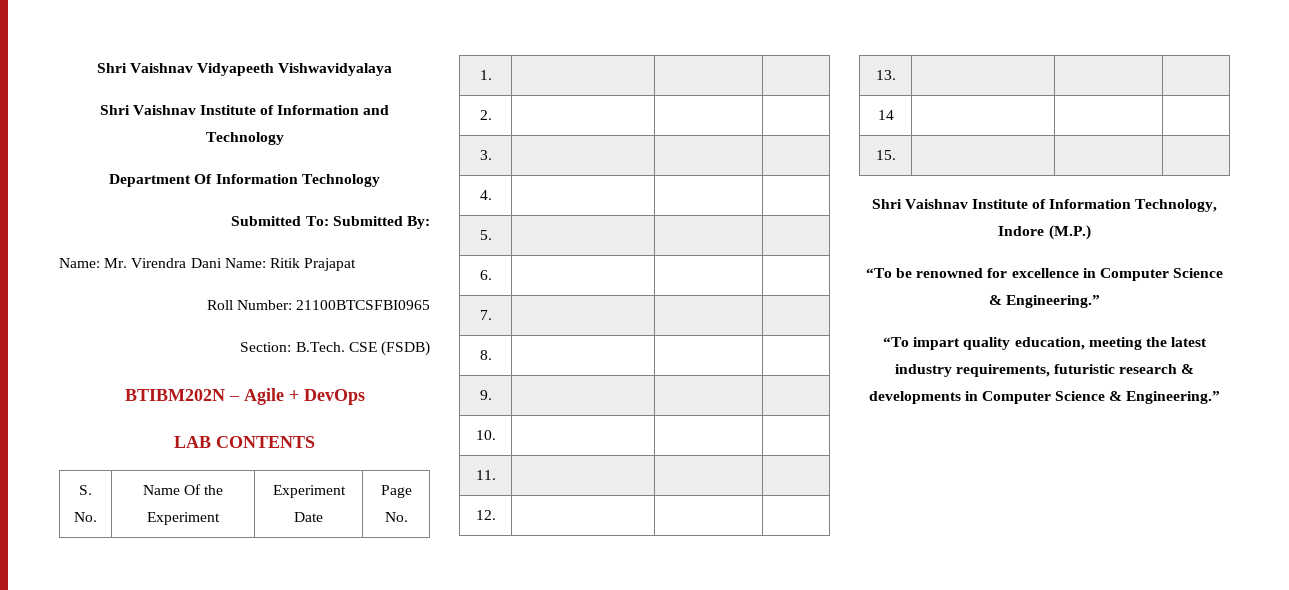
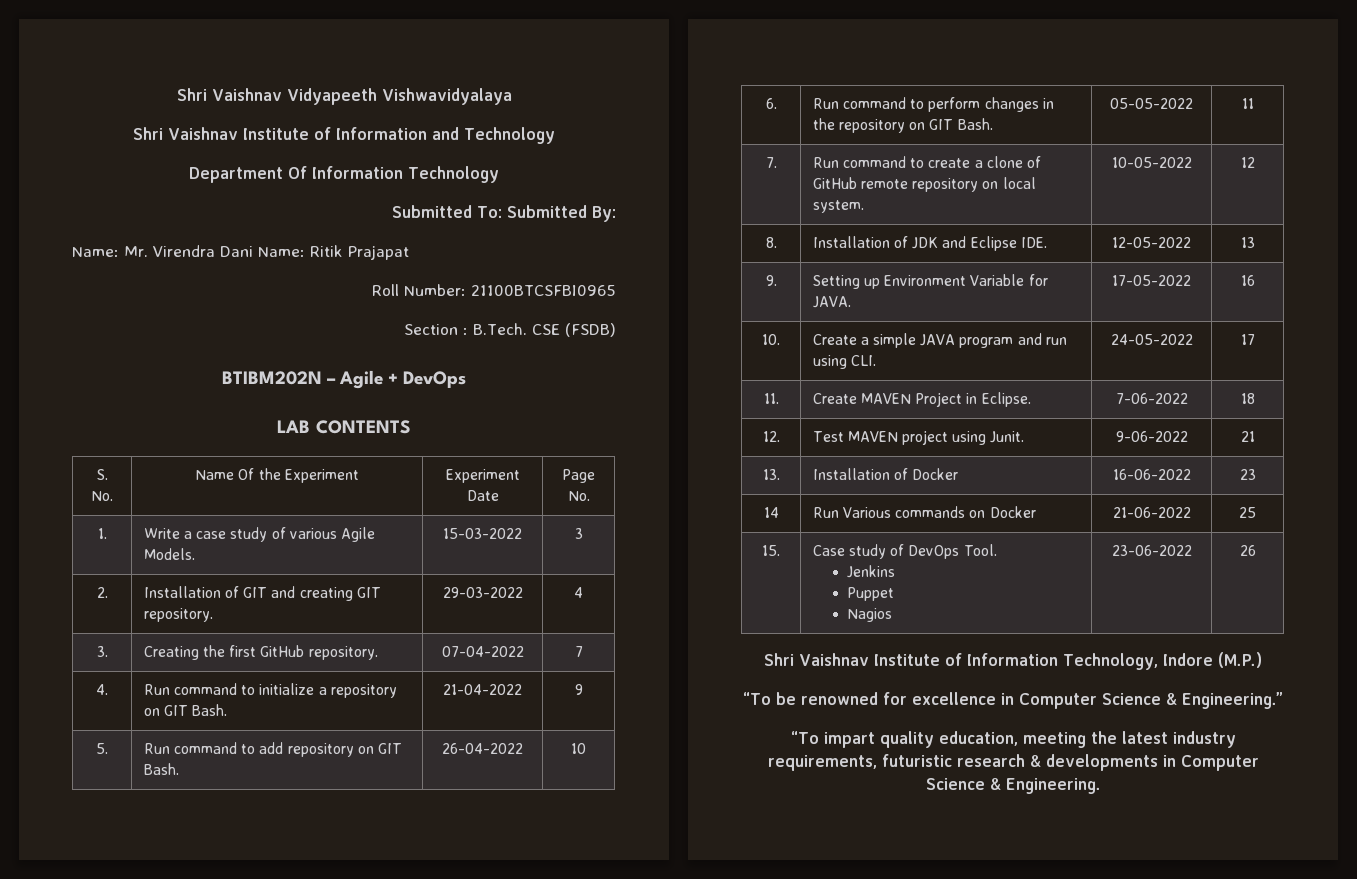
[240,342,292,352] Section: -> [404,324,469,335] Section :
[479,110,492,120] [479,150,492,160] [479,190,492,200] [479,230,492,240] [479,270,492,280] [479,310,492,320] [479,350,492,360] [479,390,492,400] [475,430,496,440] [475,470,496,480] [475,510,496,520] [875,70,896,80] [877,110,894,120] [875,150,896,160] | | // 2. | | | // 3. | | | // 4. | | | // 5. | | | // 6. | | | // 7. | | | // 8. | | | // 9. | | | // 10. | | | // 11. | | | // 12. | | | // 13. | | | // 14 | | | // 15. | | | -> [143,527,375,542] [143,548,195,560] [443,528,522,539] [574,528,583,539] [96,587,108,598] [143,586,381,601] [143,608,213,622] [442,587,523,598] [574,587,583,598] [96,646,108,657] [143,645,378,660] [441,646,524,657] [574,646,583,657] [96,684,108,695] [143,683,397,698] [143,704,228,716] [443,684,522,695] [574,684,583,695] [96,743,108,754] [143,742,402,757] [143,763,179,775] [442,743,523,754] [571,743,586,754] [765,98,777,109] [812,97,1054,112] [812,118,993,133] [1110,98,1193,109] [1241,98,1254,109] [765,157,777,168] [812,156,1041,168] [812,177,1036,192] [812,200,864,213] [1111,157,1192,168] [1240,157,1255,168] [765,237,777,248] [812,236,1047,251] [1112,237,1191,248] [1240,237,1255,248] [765,275,777,286] [812,274,1048,289] [812,296,851,308] [1112,275,1191,286] [1240,275,1255,286] [762,334,780,345] [812,333,1067,348] [812,355,876,369] [1110,334,1193,345] [1240,334,1255,345] [763,393,779,404] [812,392,1031,407] [1115,393,1188,404] [1240,393,1255,404] [762,431,780,442] [812,430,1025,445] [1115,431,1188,442] [1240,431,1255,442] [762,469,780,480] [812,468,959,480] [1112,469,1191,480] [1239,469,1256,480] [763,507,779,518] [812,506,1036,518] [1112,507,1191,518] [1239,507,1256,518] [762,545,780,556] [812,544,998,559] [846,565,895,578] [846,587,894,601] [846,608,892,622] [1111,545,1192,556] [1239,545,1256,556] Write a case study of various Agile Models. | 15-03-2022 | 3 // 2. | Installation of GIT and creating GIT repository. | 29-03-2022 | 4 // 3. | Creating the first GitHub repository. | 07-04-2022 | 7 // 4. | Run command to initialize a repository on GIT Bash. | 21-04-2022 | 9 // 5. | Run command to add repository on GIT Bash. | 26-04-2022 | 10 // 6. | Run command to perform changes in the repository on GIT Bash. | 05-05-2022 | 11 // 7. | Run command to create a clone of GitHub remote repository on local system. | 10-05-2022 | 12 // 8. | Installation of JDK and Eclipse IDE. | 12-05-2022 | 13 // 9. | Setting up Environment Variable for JAVA. | 17-05-2022 | 16 // 10. | Create a simple JAVA program and run using CLI. | 24-05-2022 | 17 // 11. | Create MAVEN Project in Eclipse. | 7-06-2022 | 18 // 12. | Test MAVEN project using Junit. | 9-06-2022 | 21 // 13. | Installation of Docker | 16-06-2022 | 23 // 14 | Run Various commands on Docker | 21-06-2022 | 25 // 15. | Case study of DevOps Tool. // Jenkins // Puppet // Nagios | 23-06-2022 | 26
[1126,391,1221,404] Engineering.” -> [1005,778,1101,794] Engineering.

